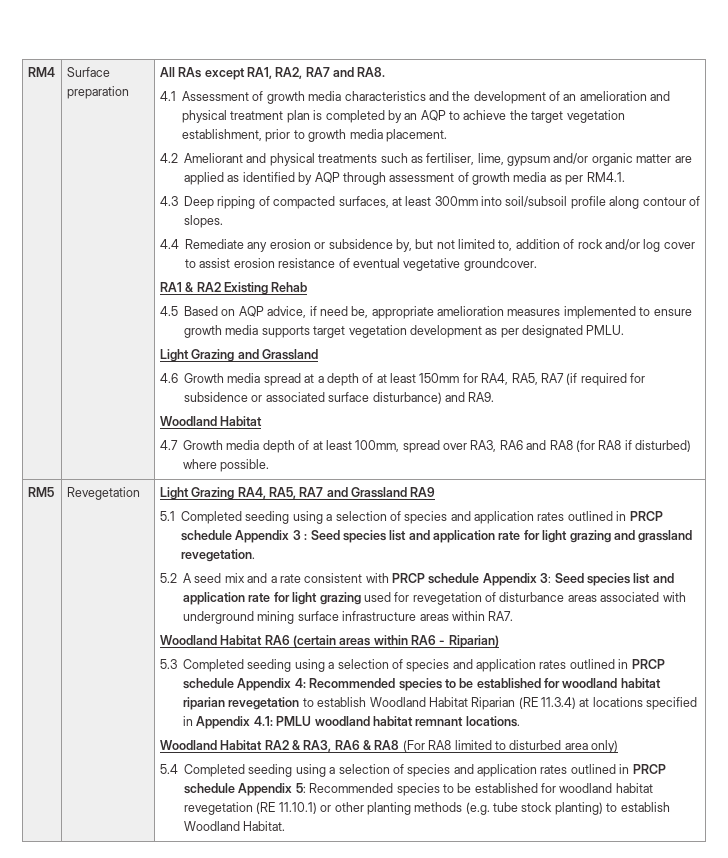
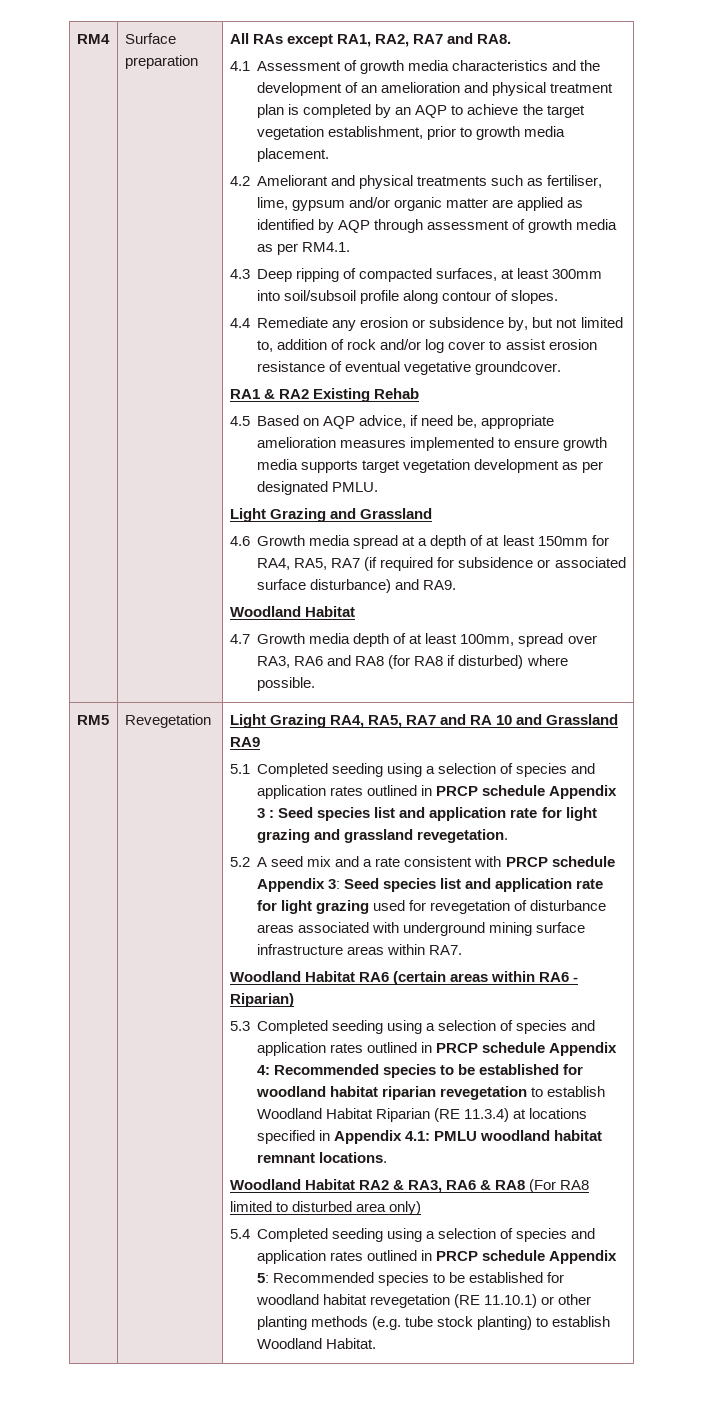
(348, 492) none -> [469,714,543,725] RA 10 and

